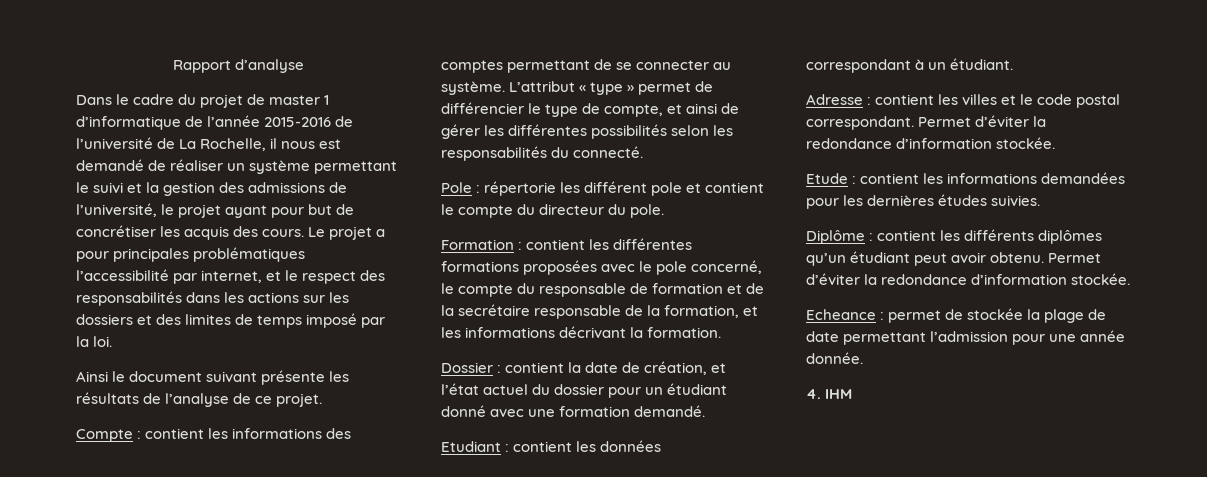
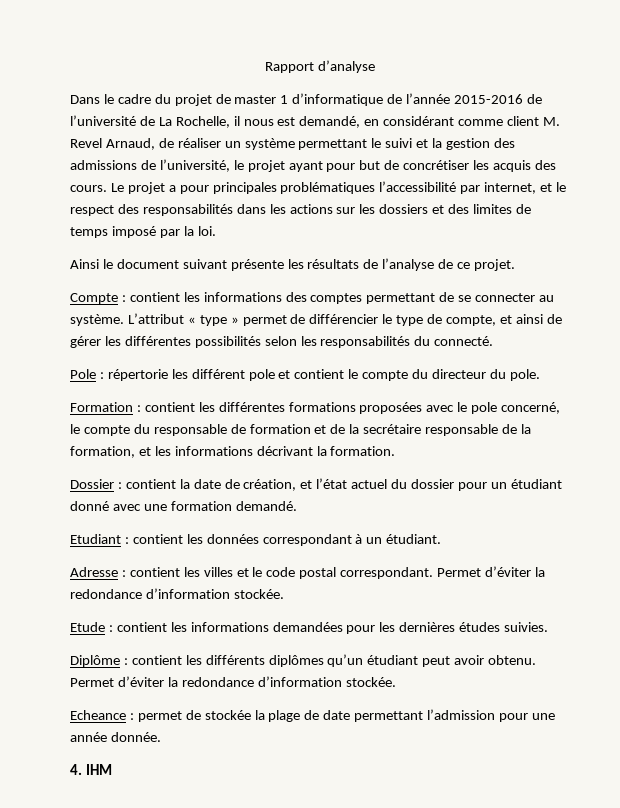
[76,159,144,171] demandé -> [299,116,560,128] [70,138,155,150] demandé, en considérant comme client M. Revel Arnaud,

